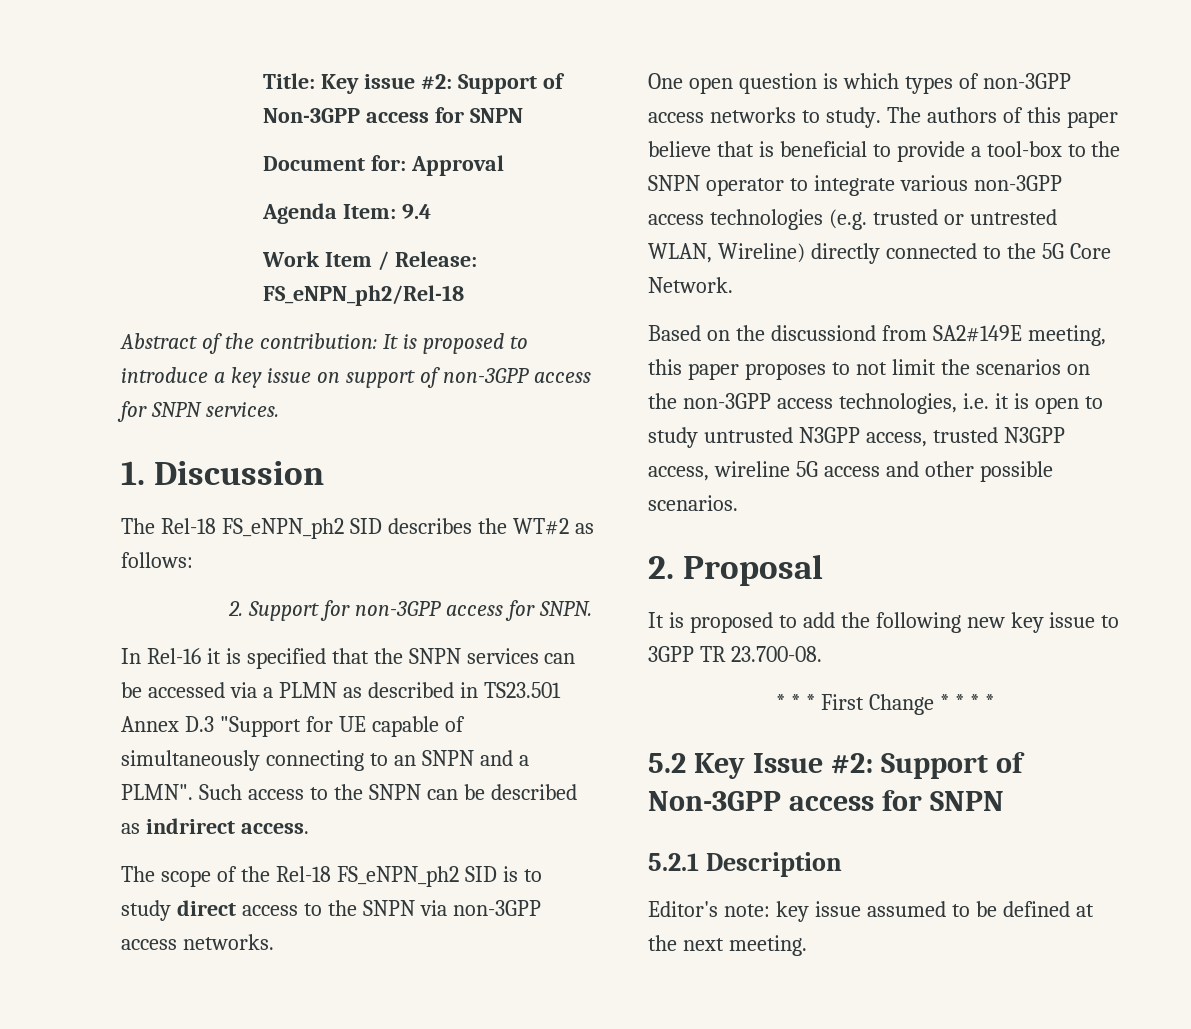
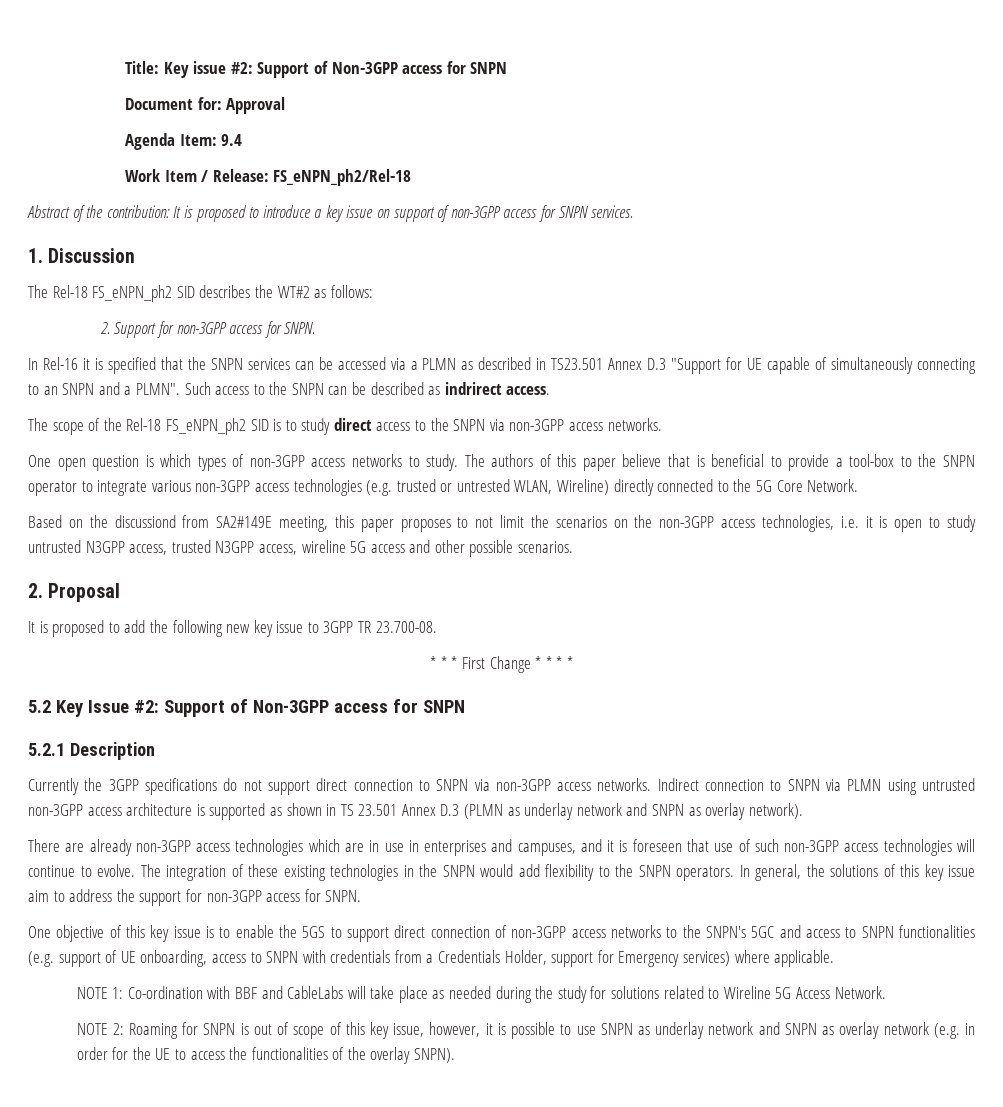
[648,901,1094,922] [648,935,807,956] Editor's note: key issue assumed to be defined at the next meeting. -> [28,778,976,795] [28,803,803,820] [28,839,975,856] [28,864,975,881] [28,889,362,906] [28,925,976,942] [28,950,835,967] [76,986,886,1003] [76,1022,976,1039] [76,1047,456,1064] Currently the 3GPP specifications do not support direct connection to SNPN via non-3GPP access networks. Indirect connection to SNPN via PLMN using untrusted non-3GPP access architecture is supported as shown in TS 23.501 Annex D.3 (PLMN as underlay network and SNPN as overlay network). // There are already non-3GPP access technologies which are in use in enterprises and campuses, and it is foreseen that use of such non-3GPP access technologies will continue to evolve. The integration of these existing technologies in the SNPN would add flexibility to the SNPN operators. In general, the solutions of this key issue aim to address the support for non-3GPP access for SNPN. // One objective of this key issue is to enable the 5GS to support direct connection of non-3GPP access networks to the SNPN's 5GC and access to SNPN functionalities (e.g. support of UE onboarding, access to SNPN with credentials from a Credentials Holder, support for Emergency services) where applicable. // NOTE 1: Co-ordination with BBF and CableLabs will take place as needed during the study for solutions related to Wireline 5G Access Network. // NOTE 2: Roaming for SNPN is out of scope of this key issue, however, it is possible to use SNPN as underlay network and SNPN as overlay network (e.g. in order for the UE to access the functionalities of the overlay SNPN).

